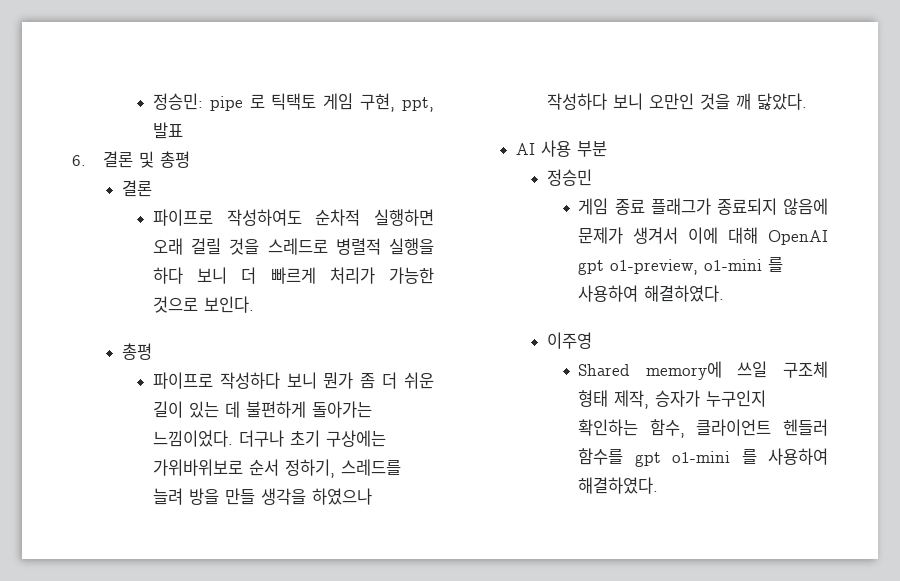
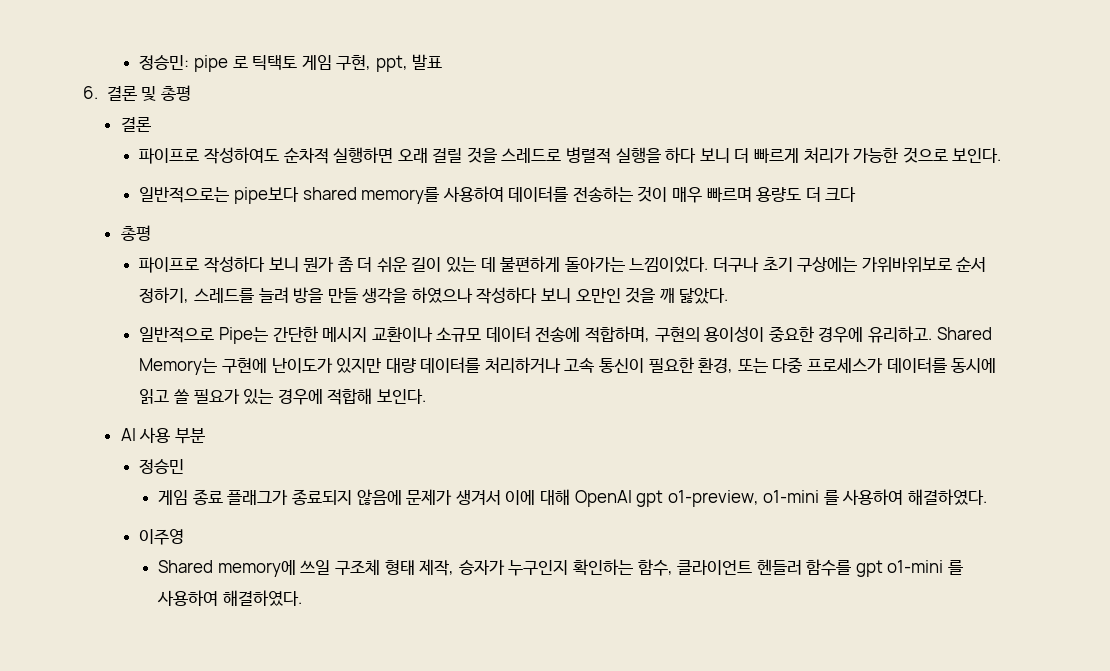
(254, 304) none -> [139,186,857,204] // 일반적으로는 pipe보다 shared memory를 사용하여 데이터를 전송하는 것이 매우 빠르며 용량도 더 크다
(807, 101) none -> [139,326,992,344] [139,357,997,375] [139,388,426,405] // 일반적으로 Pipe는 간단한 메시지 교환이나 소규모 데이터 전송에 적합하며, 구현의 용이성이 중요한 경우에 유리하고. Shared Memory는 구현에 난이도가 있지만 대량 데이터를 처리하거나 고속 통신이 필요한 환경, 또는 다중 프로세스가 데이터를 동시에 읽고 쓸 필요가 있는 경우에 적합해 보인다.

